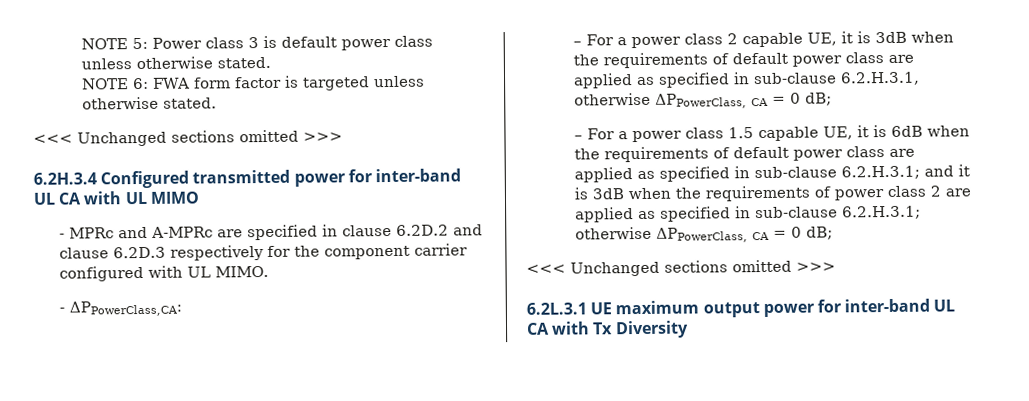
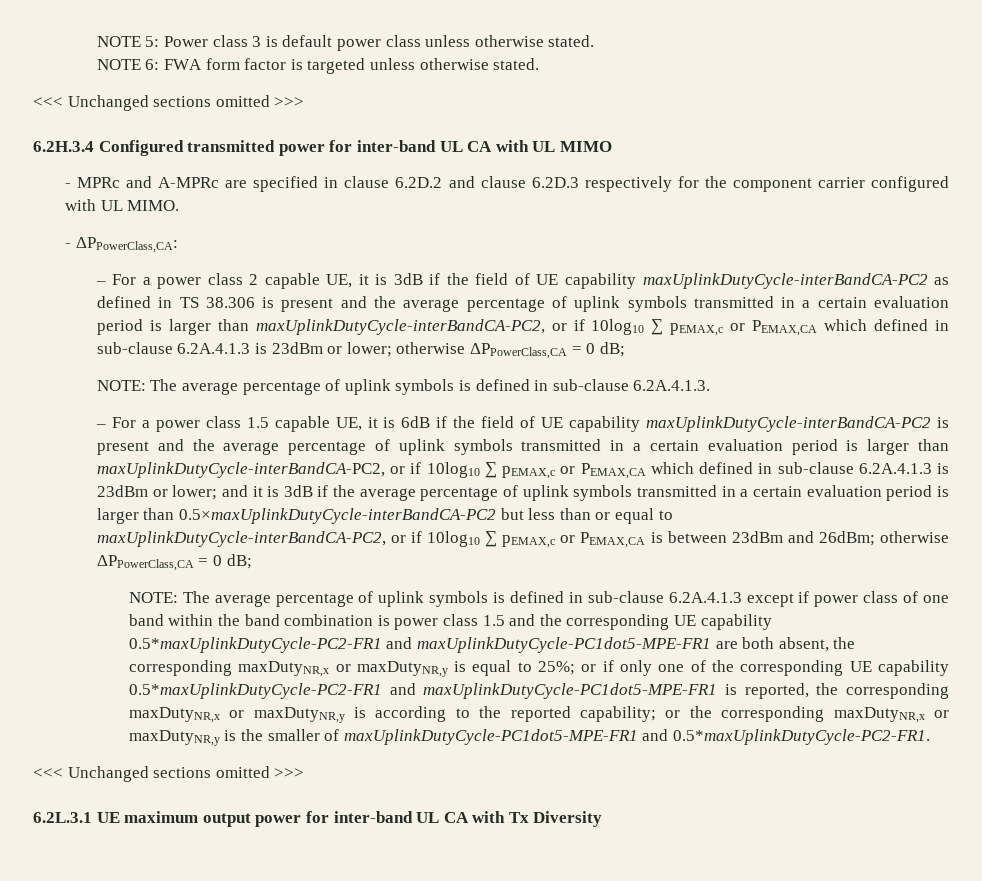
[911,31,955,43] [573,52,915,69] [573,71,921,89] [574,92,833,109] when the requirements of default power class are applied as specified in sub-clause 6.2.H.3.1, otherwise ΔPPowerClass, CA = 0 dB; -> [429,273,950,289] [96,296,950,312] [96,319,950,336] [96,342,625,359] [96,379,711,395] if the field of UE capability maxUplinkDutyCycle-interBandCA-PC2 as defined in TS 38.306 is present and the average percentage of uplink symbols transmitted in a certain evaluation period is larger than maxUplinkDutyCycle-interBandCA-PC2, or if 10log10 ∑ pEMAX,c or PEMAX,CA which defined in sub-clause 6.2A.4.1.3 is 23dBm or lower; otherwise ΔPPowerClass,CA = 0 dB; // NOTE: The average percentage of uplink symbols is defined in sub-clause 6.2A.4.1.3.
[927,125,971,137] [574,146,916,163] [574,164,971,183] [574,185,972,202] [575,205,922,223] [575,226,834,243] when the requirements of default power class are applied as specified in sub-clause 6.2.H.3.1; and it is 3dB when the requirements of power class 2 are applied as specified in sub-clause 6.2.H.3.1; otherwise ΔPPowerClass, CA = 0 dB; -> [436,416,949,432] [96,439,949,455] [96,462,950,479] [96,485,949,501] [96,508,673,524] [96,531,949,548] [96,554,252,571] [128,591,949,607] [128,614,772,630] [128,637,856,653] [128,660,950,677] [128,683,949,699] [128,706,949,723] [128,729,930,746] if the field of UE capability maxUplinkDutyCycle-interBandCA-PC2 is present and the average percentage of uplink symbols transmitted in a certain evaluation period is larger than maxUplinkDutyCycle-interBandCA-PC2, or if 10log10 ∑ pEMAX,c or PEMAX,CA which defined in sub-clause 6.2A.4.1.3 is 23dBm or lower; and it is 3dB if the average percentage of uplink symbols transmitted in a certain evaluation period is larger than 0.5×maxUplinkDutyCycle-interBandCA-PC2 but less than or equal to maxUplinkDutyCycle-interBandCA-PC2, or if 10log10 ∑ pEMAX,c or PEMAX,CA is between 23dBm and 26dBm; otherwise ΔPPowerClass,CA = 0 dB; // NOTE: The average percentage of uplink symbols is defined in sub-clause 6.2A.4.1.3 except if power class of one band within the band combination is power class 1.5 and the corresponding UE capability 0.5*maxUplinkDutyCycle-PC2-FR1 and maxUplinkDutyCycle-PC1dot5-MPE-FR1 are both absent, the corresponding maxDutyNR,x or maxDutyNR,y is equal to 25%; or if only one of the corresponding UE capability 0.5*maxUplinkDutyCycle-PC2-FR1 and maxUplinkDutyCycle-PC1dot5-MPE-FR1 is reported, the corresponding maxDutyNR,x or maxDutyNR,y is according to the reported capability; or the corresponding maxDutyNR,x or maxDutyNR,y is the smaller of maxUplinkDutyCycle-PC1dot5-MPE-FR1 and 0.5*maxUplinkDutyCycle-PC2-FR1.

